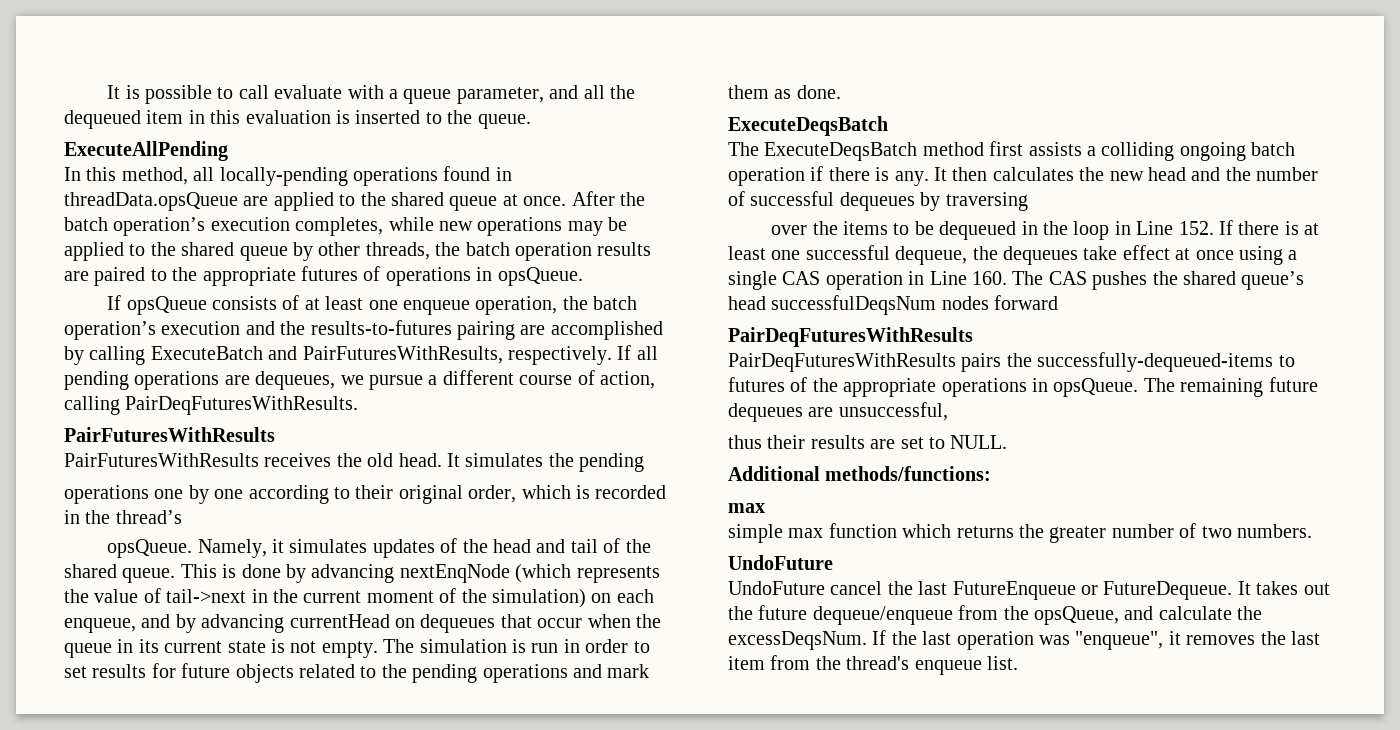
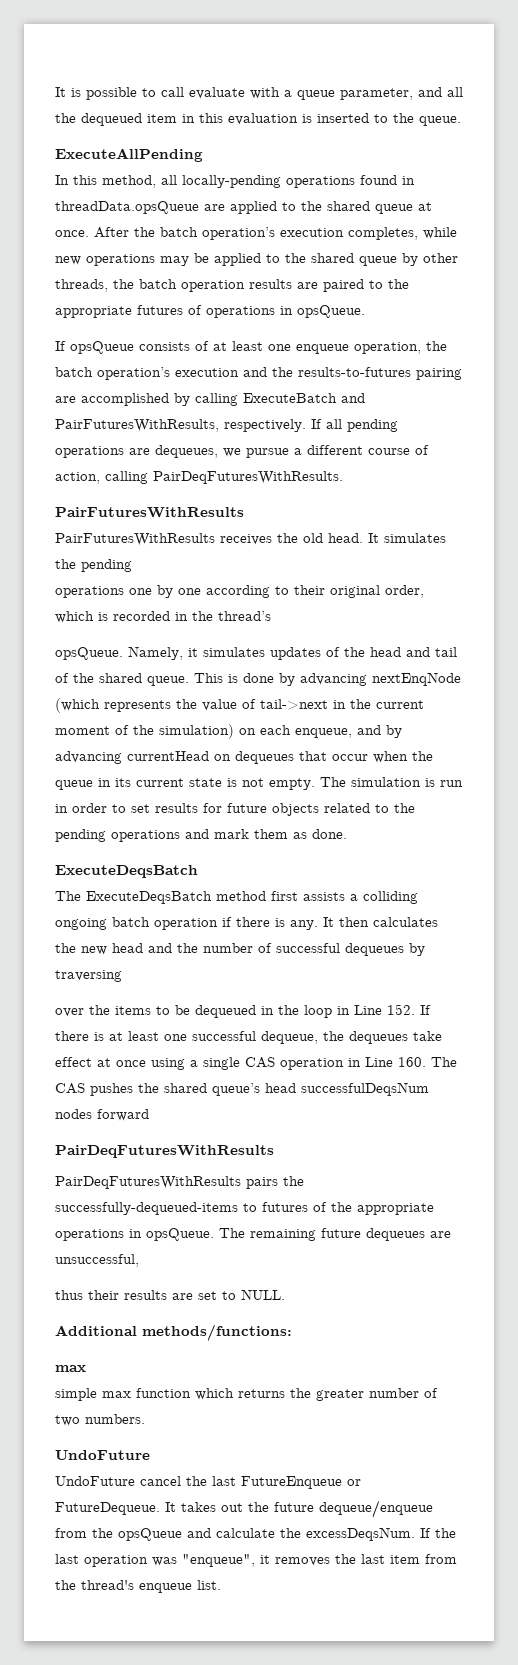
[1034,606,1119,625] opsQueue, -> [118,1528,182,1541] opsQueue

